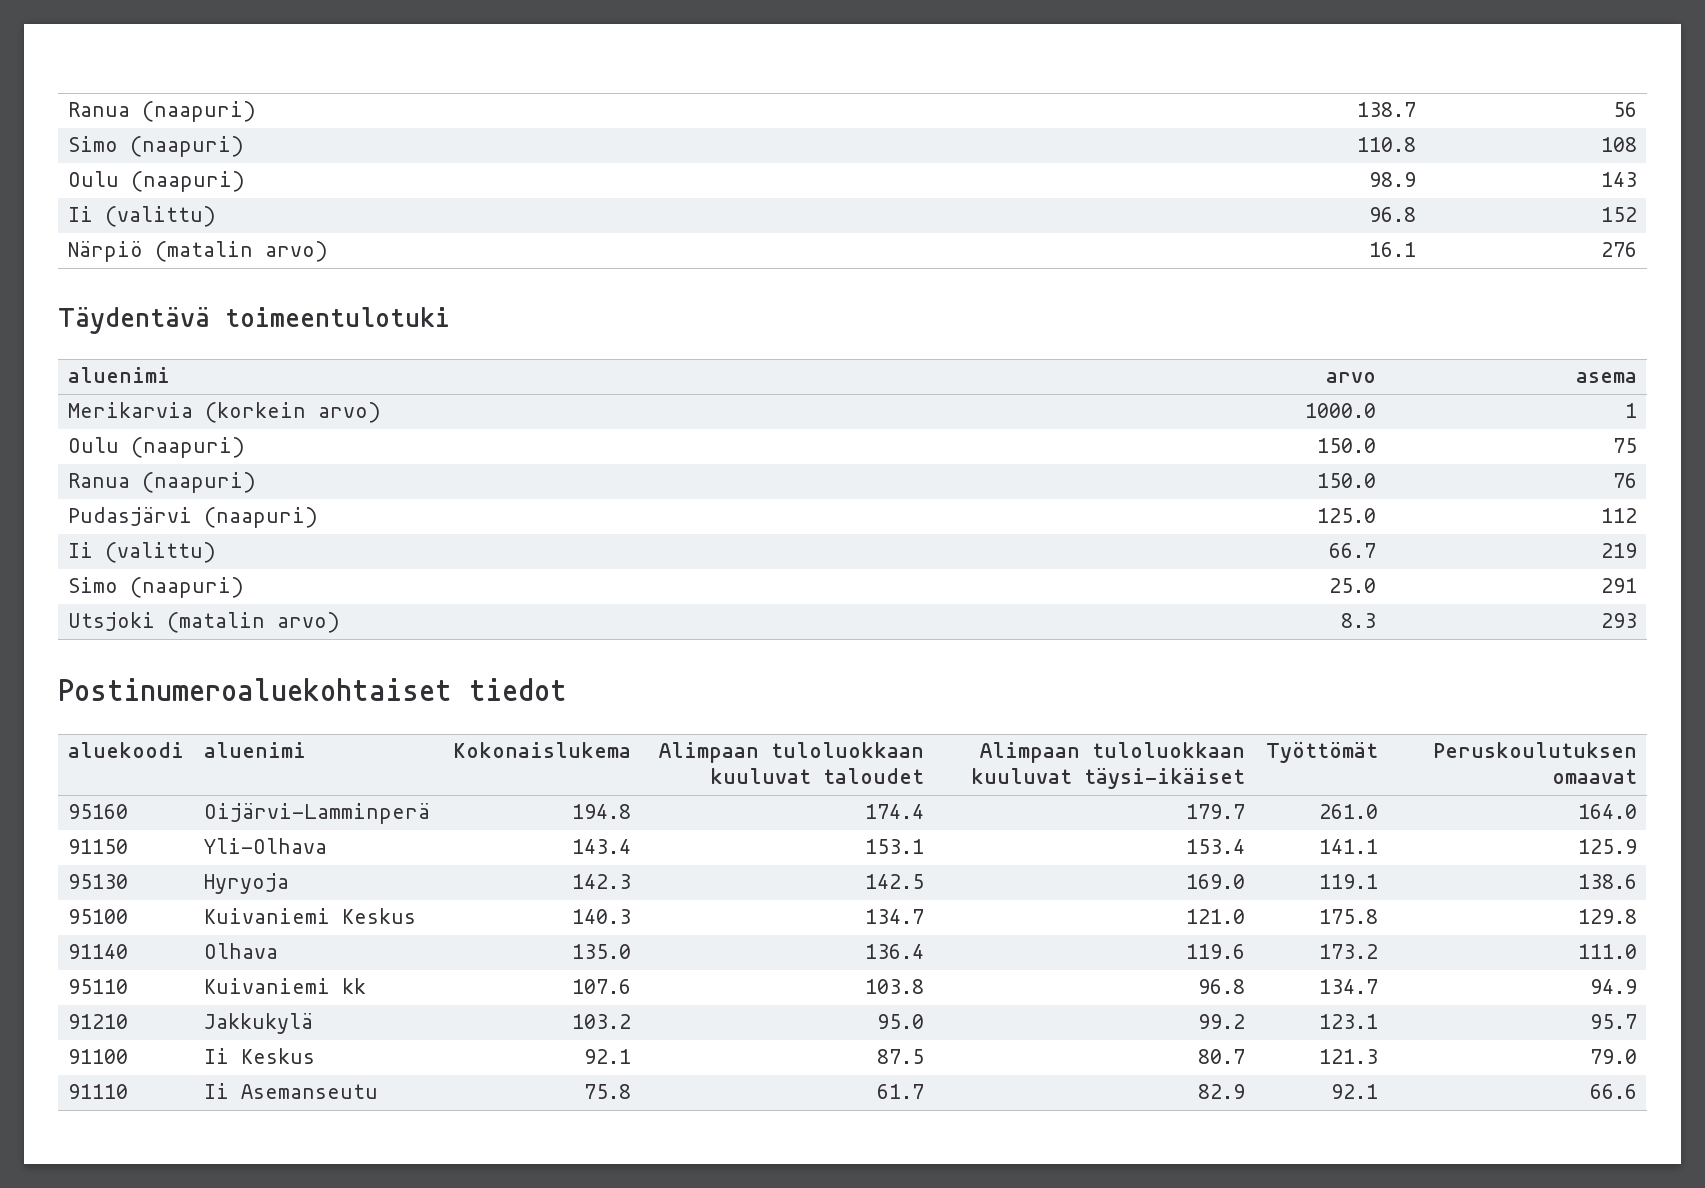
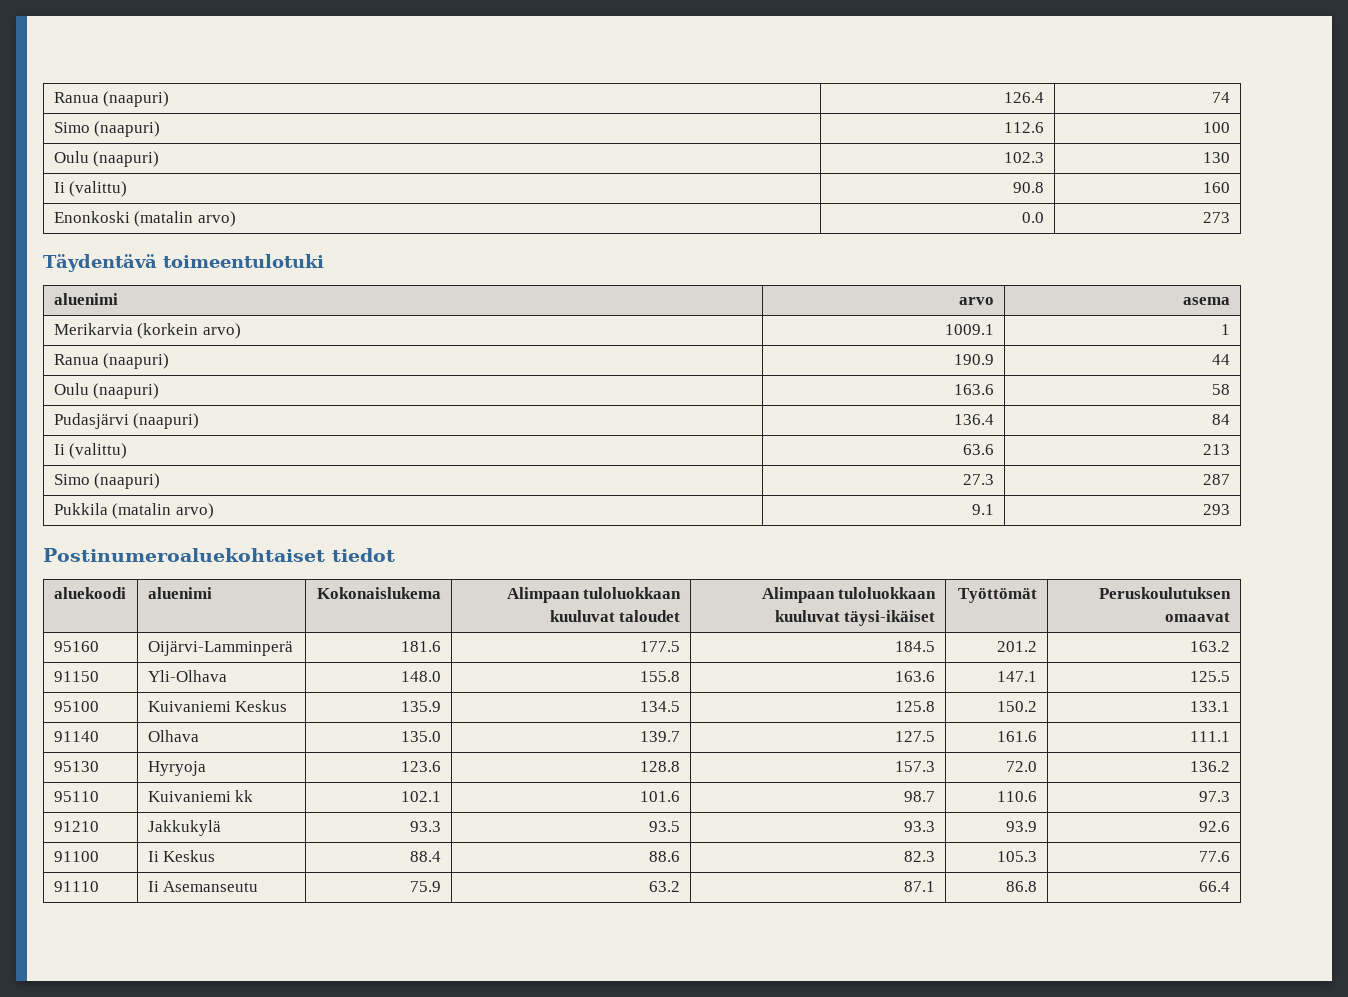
[67,101,256,122] [1357,102,1417,117] [1613,102,1638,117] [67,136,244,157] [1357,137,1417,152] [1601,137,1638,152] [67,171,245,192] [1369,172,1417,187] [1601,172,1638,187] [67,206,216,227] [1369,207,1417,222] [1601,207,1638,222] [67,241,328,262] [1369,242,1417,257] [1601,242,1638,257] Ranua (naapuri) | 138.7 | 56 // Simo (naapuri) | 110.8 | 108 // Oulu (naapuri) | 98.9 | 143 // Ii (valittu) | 96.8 | 152 // Närpiö (matalin arvo) | 16.1 | 276 -> [53,91,170,107] [1004,92,1045,103] [1212,92,1231,103] [53,121,161,137] [1004,122,1045,133] [1203,122,1231,133] [53,151,160,167] [1004,152,1045,163] [1203,152,1231,163] [53,181,128,197] [1013,182,1045,193] [1203,182,1231,193] [53,211,236,227] [1022,212,1045,223] [1203,212,1231,223] Ranua (naapuri) | 126.4 | 74 // Simo (naapuri) | 112.6 | 100 // Oulu (naapuri) | 102.3 | 130 // Ii (valittu) | 90.8 | 160 // Enonkoski (matalin arvo) | 0.0 | 273
[1305,403,1377,418] 1000.0 -> [945,324,995,335] 1009.1
[67,437,245,458] [1317,438,1377,453] [1613,438,1638,453] [67,472,256,493] [1317,473,1377,488] [1613,473,1638,488] Oulu (naapuri) | 150.0 | 75 // Ranua (naapuri) | 150.0 | 76 -> [53,353,170,369] [954,354,995,365] [1212,354,1231,365] [53,383,160,399] [954,384,995,395] [1212,384,1231,395] Ranua (naapuri) | 190.9 | 44 // Oulu (naapuri) | 163.6 | 58
[1317,508,1377,523] [1601,508,1638,523] [67,542,216,563] [1329,543,1377,558] [1601,543,1638,558] [67,577,244,598] [1329,578,1377,593] [1601,578,1638,593] [67,612,340,633] [1341,613,1377,628] 125.0 | 112 // Ii (valittu) | 66.7 | 219 // Simo (naapuri) | 25.0 | 291 // Utsjoki (matalin arvo) | 8.3 -> [954,414,995,425] [1212,414,1231,425] [53,443,128,459] [963,444,995,455] [1203,444,1231,455] [53,473,161,489] [963,474,995,485] [1203,474,1231,485] [53,503,214,519] [972,504,995,515] 136.4 | 84 // Ii (valittu) | 63.6 | 213 // Simo (naapuri) | 27.3 | 287 // Pukkila (matalin arvo) | 9.1
[572,804,632,819] [865,804,925,819] [1186,804,1246,819] [1319,804,1379,819] [1578,804,1638,819] [67,839,128,854] [203,838,327,854] [572,839,632,854] [865,839,925,854] [1186,839,1246,854] [1319,839,1379,854] [1578,839,1638,854] [67,874,128,889] [203,873,289,894] [572,874,632,889] [865,874,925,889] [1186,874,1246,889] [1319,874,1379,889] [1578,874,1638,889] [67,909,128,924] [203,908,416,924] [572,909,632,924] [865,909,925,924] [1186,909,1246,924] [1319,909,1379,924] [1578,909,1638,924] [67,944,128,959] [203,943,278,959] [572,944,632,959] [865,944,925,959] [1186,944,1246,959] [1319,944,1379,959] [1578,944,1638,959] [67,979,128,994] [203,978,366,994] [572,979,632,994] [865,979,925,994] [1198,979,1246,994] [1319,979,1379,994] [1590,979,1638,994] [67,1014,128,1029] [203,1013,313,1034] [572,1014,632,1029] [877,1014,925,1029] [1198,1014,1246,1029] [1319,1014,1379,1029] [1590,1014,1638,1029] [67,1049,128,1064] [203,1048,315,1064] [584,1049,632,1064] [877,1049,925,1064] [1198,1049,1246,1064] [1319,1049,1379,1064] [1590,1049,1638,1064] [67,1084,128,1099] [203,1083,378,1099] [584,1084,632,1099] [877,1084,925,1099] [1198,1084,1246,1099] [1331,1084,1379,1099] [1590,1084,1638,1099] 194.8 | 174.4 | 179.7 | 261.0 | 164.0 // 91150 | Yli-Olhava | 143.4 | 153.1 | 153.4 | 141.1 | 125.9 // 95130 | Hyryoja | 142.3 | 142.5 | 169.0 | 119.1 | 138.6 // 95100 | Kuivaniemi Keskus | 140.3 | 134.7 | 121.0 | 175.8 | 129.8 // 91140 | Olhava | 135.0 | 136.4 | 119.6 | 173.2 | 111.0 // 95110 | Kuivaniemi kk | 107.6 | 103.8 | 96.8 | 134.7 | 94.9 // 91210 | Jakkukylä | 103.2 | 95.0 | 99.2 | 123.1 | 95.7 // 91100 | Ii Keskus | 92.1 | 87.5 | 80.7 | 121.3 | 79.0 // 91110 | Ii Asemanseutu | 75.8 | 61.7 | 82.9 | 92.1 | 66.6 -> [401,641,442,652] [640,641,681,652] [895,641,936,652] [997,641,1038,652] [1190,641,1231,652] [53,671,99,682] [147,670,227,682] [401,671,442,682] [640,671,681,682] [895,671,936,682] [997,671,1038,682] [1190,671,1231,682] [53,701,99,712] [147,700,288,712] [401,701,442,712] [640,701,681,712] [895,701,936,712] [997,701,1038,712] [1190,701,1231,712] [53,731,99,742] [147,730,199,742] [401,731,442,742] [640,731,681,742] [895,731,936,742] [997,731,1038,742] [1190,731,1231,742] [53,761,99,772] [147,761,206,776] [401,761,442,772] [640,761,681,772] [895,761,936,772] [1006,761,1038,772] [1190,761,1231,772] [53,791,99,802] [147,790,254,802] [401,791,442,802] [640,791,681,802] [904,791,936,802] [997,791,1038,802] [1199,791,1231,802] [53,821,99,832] [147,820,221,836] [410,821,442,832] [649,821,681,832] [904,821,936,832] [1006,821,1038,832] [1199,821,1231,832] [53,851,99,862] [147,850,216,862] [410,851,442,862] [649,851,681,862] [904,851,936,862] [997,851,1038,862] [1199,851,1231,862] [53,881,99,892] [147,881,259,892] [410,881,442,892] [649,881,681,892] [904,881,936,892] [1006,881,1038,892] [1199,881,1231,892] 181.6 | 177.5 | 184.5 | 201.2 | 163.2 // 91150 | Yli-Olhava | 148.0 | 155.8 | 163.6 | 147.1 | 125.5 // 95100 | Kuivaniemi Keskus | 135.9 | 134.5 | 125.8 | 150.2 | 133.1 // 91140 | Olhava | 135.0 | 139.7 | 127.5 | 161.6 | 111.1 // 95130 | Hyryoja | 123.6 | 128.8 | 157.3 | 72.0 | 136.2 // 95110 | Kuivaniemi kk | 102.1 | 101.6 | 98.7 | 110.6 | 97.3 // 91210 | Jakkukylä | 93.3 | 93.5 | 93.3 | 93.9 | 92.6 // 91100 | Ii Keskus | 88.4 | 88.6 | 82.3 | 105.3 | 77.6 // 91110 | Ii Asemanseutu | 75.9 | 63.2 | 87.1 | 86.8 | 66.4

